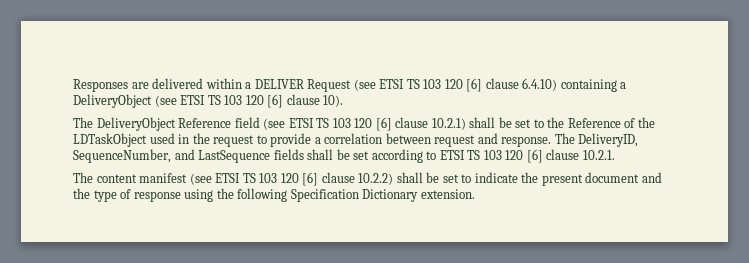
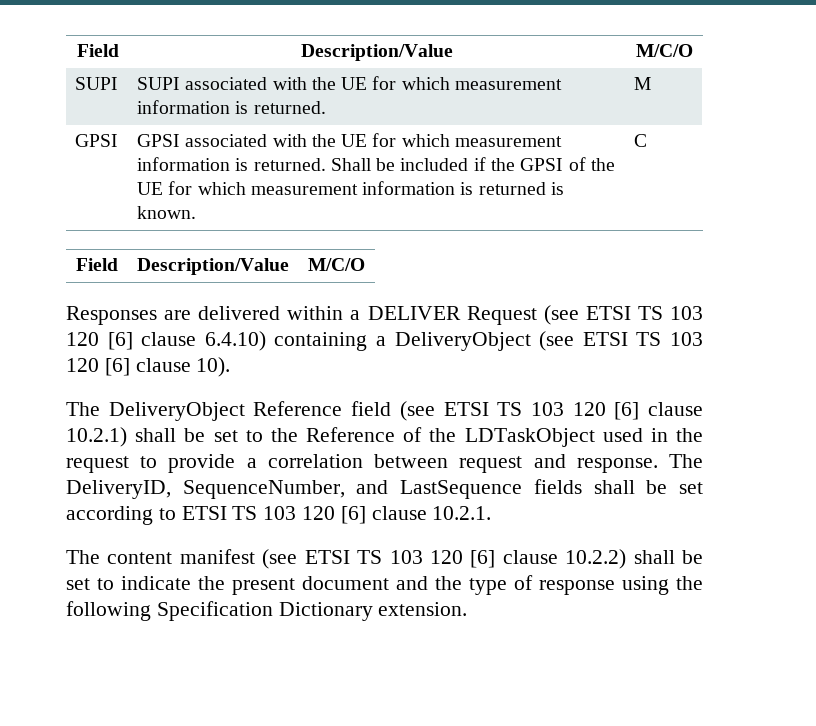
(73, 85) none -> [76,44,119,57] [301,44,453,61] [635,44,693,57] [75,77,119,90] [137,76,563,90] [137,100,326,114] [634,77,652,90] [75,134,119,147] [137,133,563,147] [137,157,615,171] [137,181,565,195] [137,206,197,219] [634,134,648,147] [76,258,118,271] [137,258,289,275] [308,258,365,271] Field | Description/Value | M/C/O // SUPI | SUPI associated with the UE for which measurement information is returned. | M // GPSI | GPSI associated with the UE for which measurement information is returned. Shall be included if the GPSI of the UE for which measurement information is returned is known. | C // Field | Description/Value | M/C/O //

